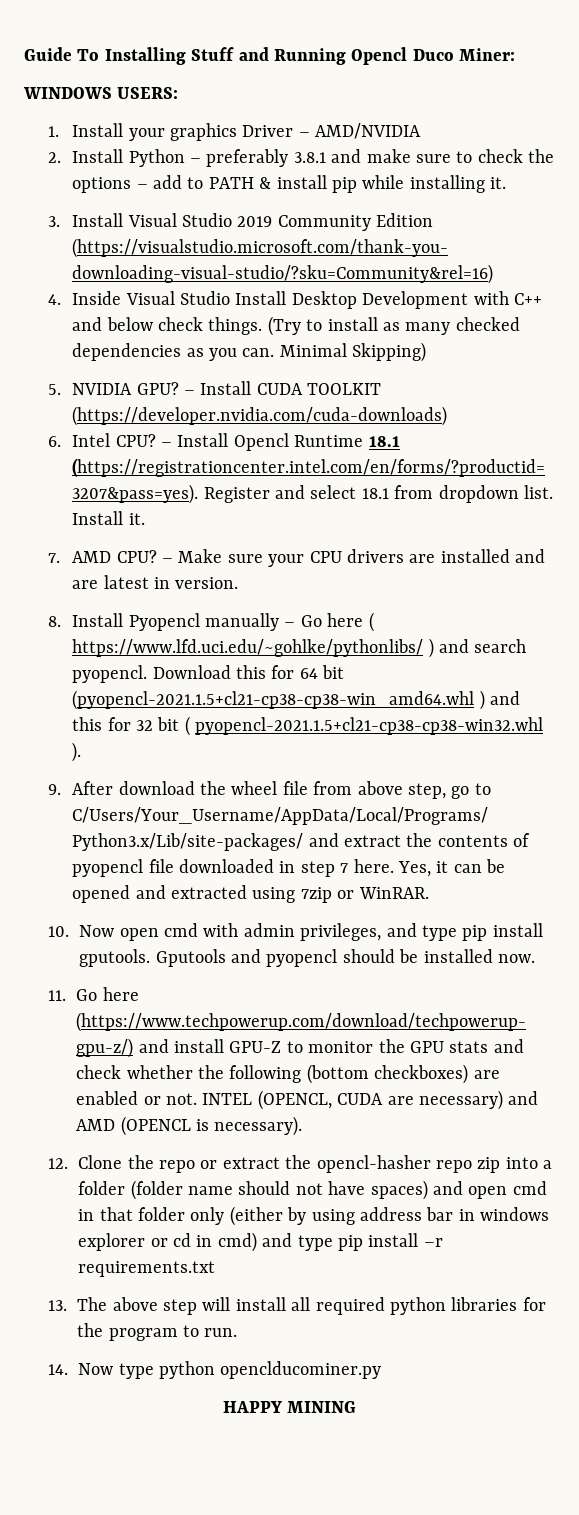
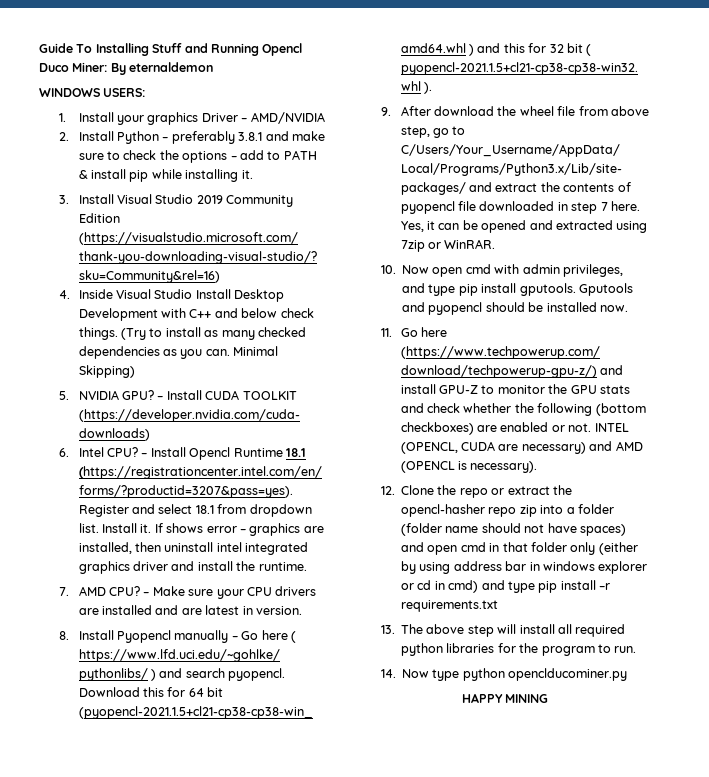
(516, 54) none -> [110,62,214,75] By eternaldemon
(145, 519) none -> [154,523,324,536] [78,542,309,555] [78,561,307,574] If shows error – graphics are installed, then uninstall intel integrated graphics driver and install the runtime.

